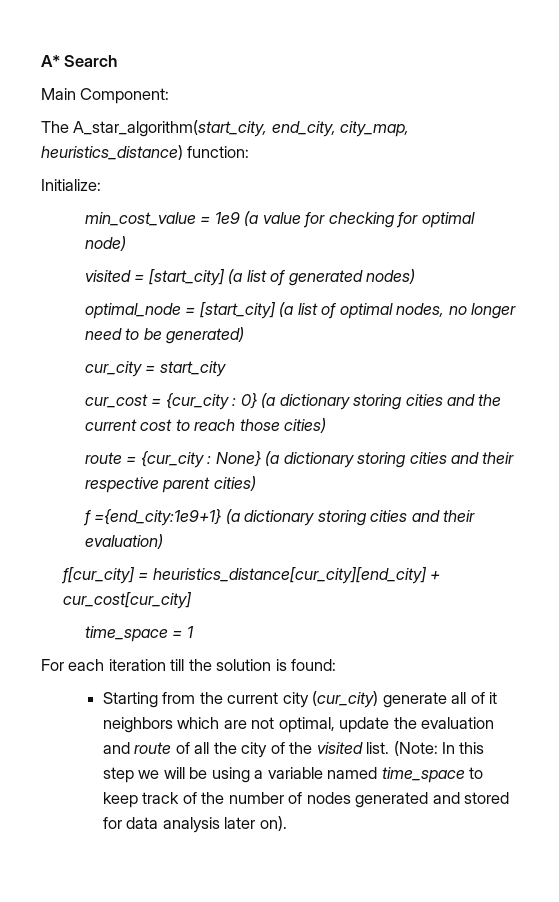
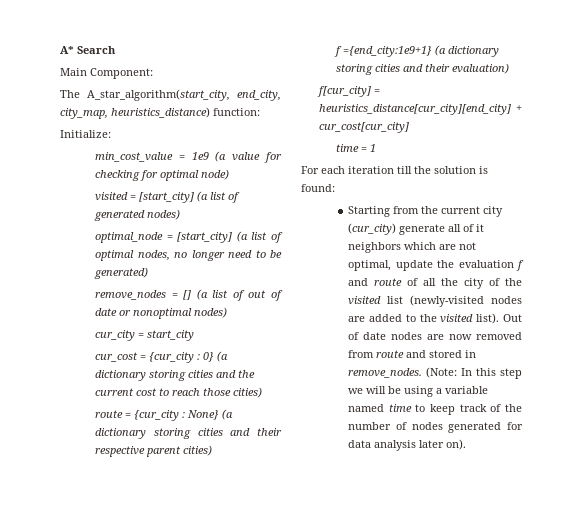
(245, 335) none -> [95,289,284,301] [95,307,228,319] // remove_nodes = [] (a list of out of date or nonoptimal nodes)
[84,626,168,642] time_space -> [336,144,360,152] time
(495, 723) none -> [516,260,524,271] f
[366,742,390,754] list. -> [387,295,522,307] [348,313,522,324] [348,332,522,340] [348,350,477,358] [348,368,423,378] list (newly-visited nodes are added to the visited list). Out of date nodes are now removed from route and stored in remove_nodes.
[381,767,465,783] time_space -> [388,404,412,412] time
[432,792,510,804] and stored -> (502, 427) none

